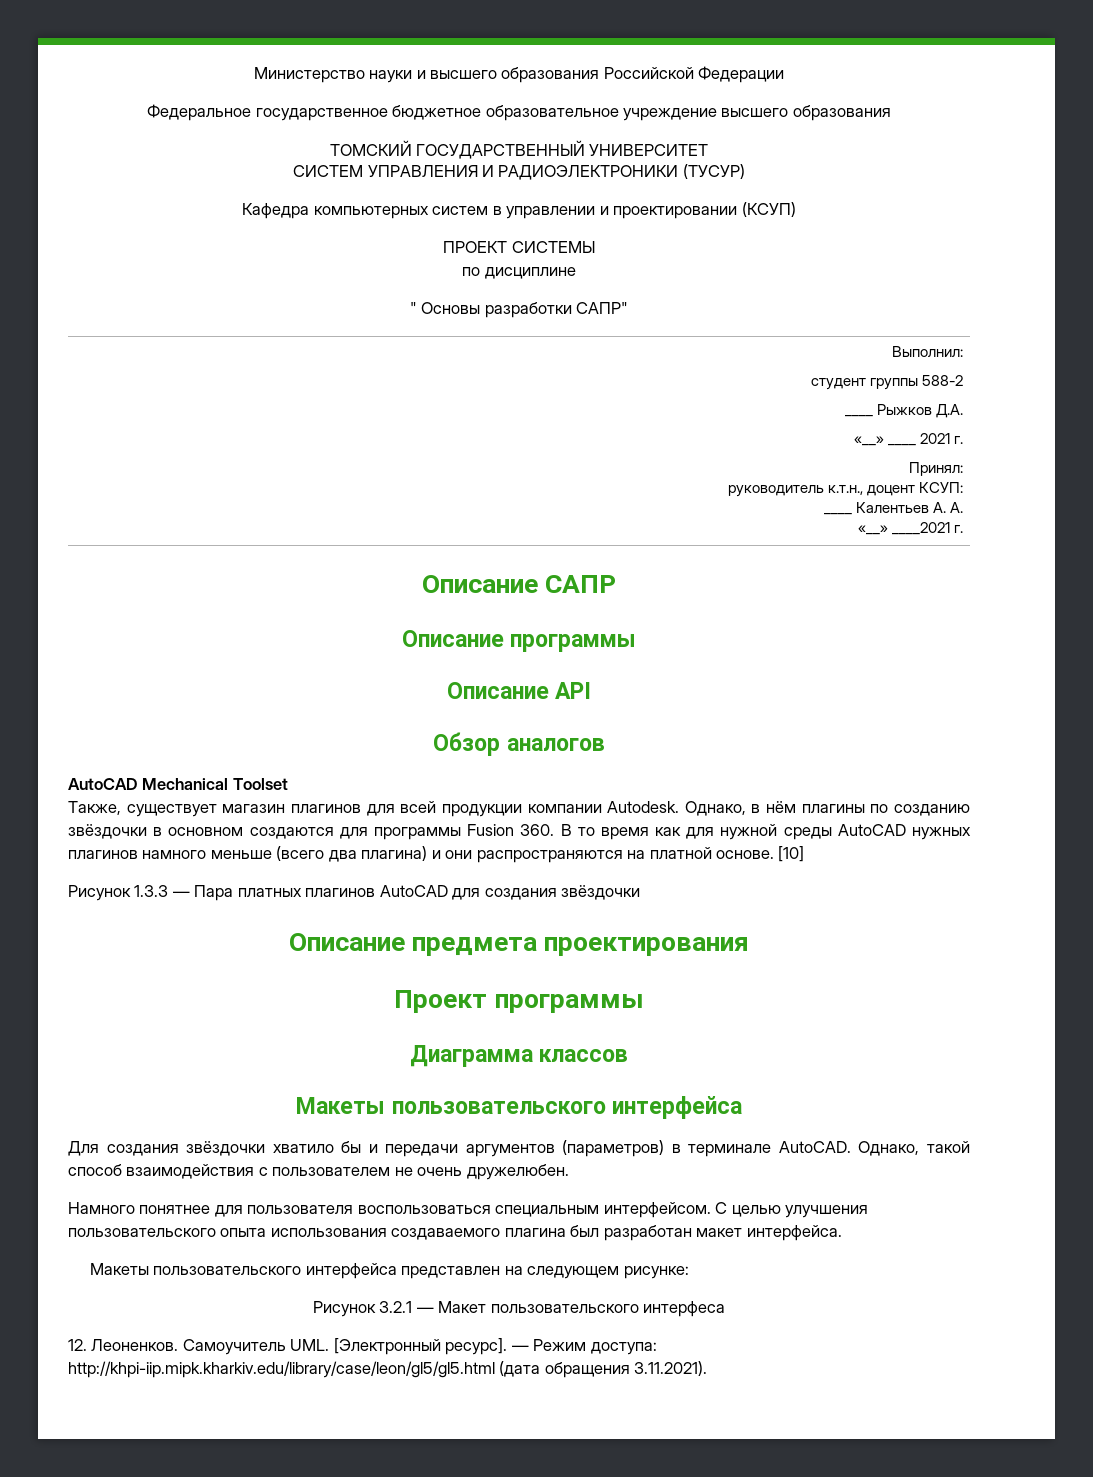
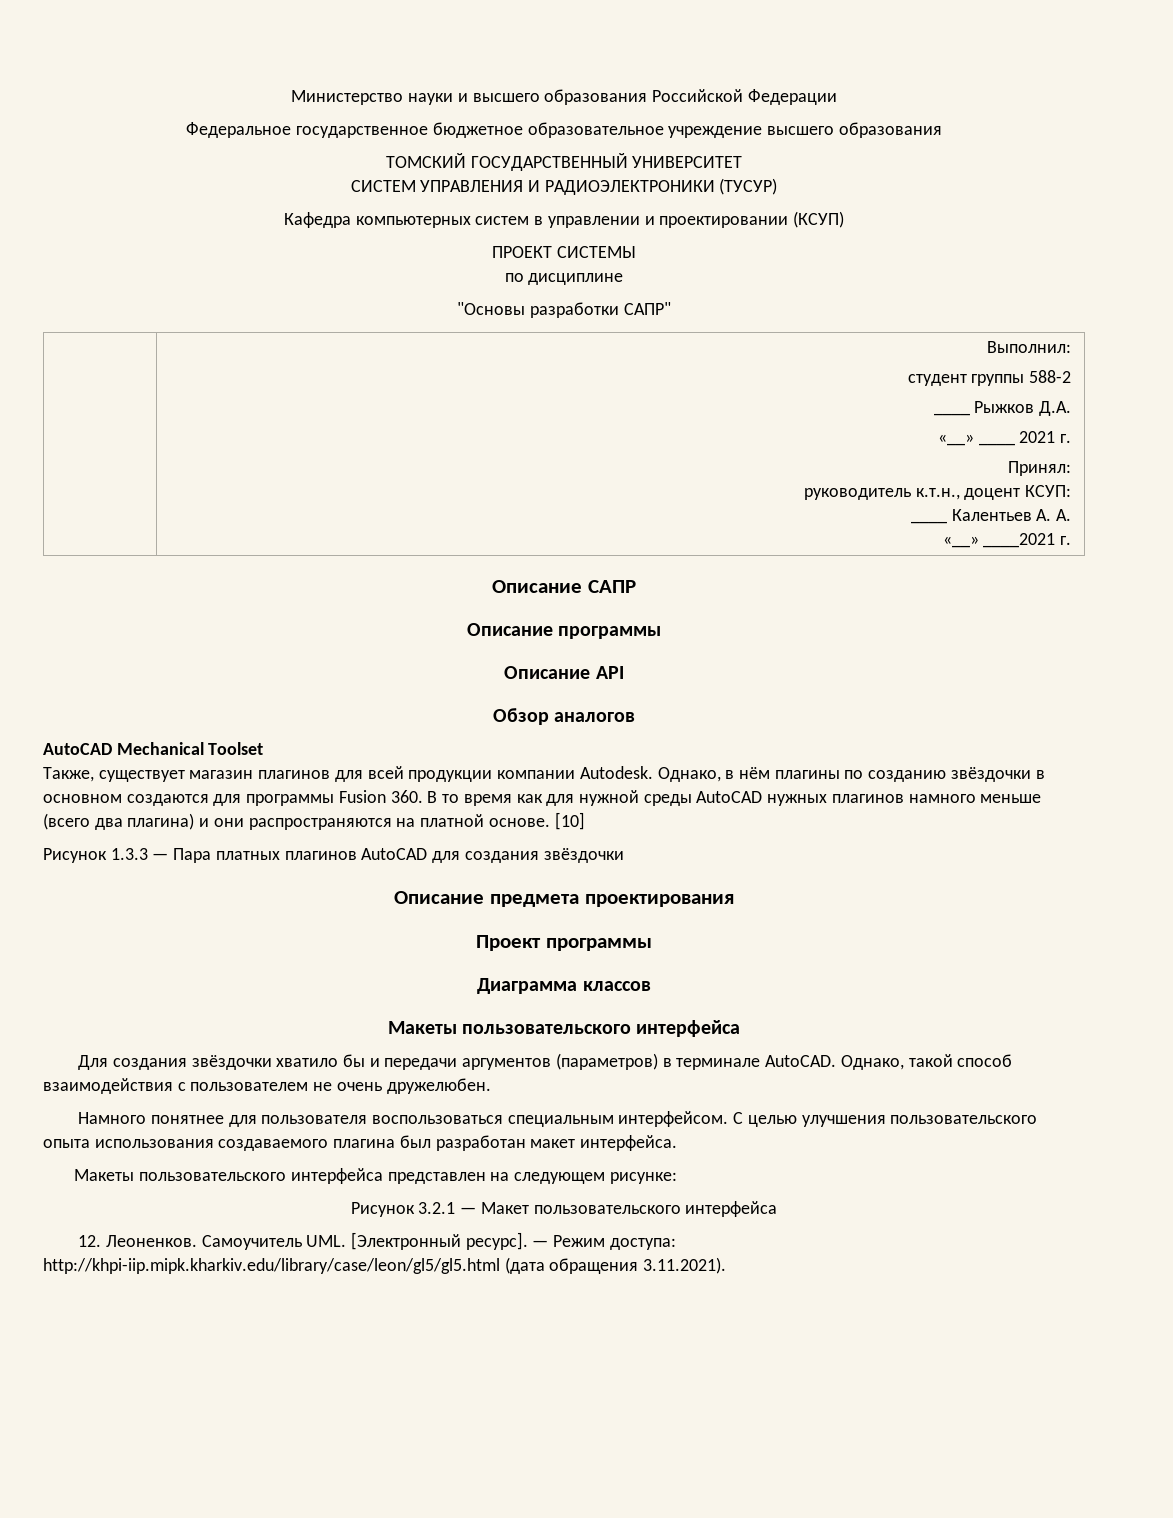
[409,302,481,314] " Основы -> [457,302,526,315] "Основы
[643,1301,726,1317] интерфеса -> [685,1201,778,1217] интерфейса

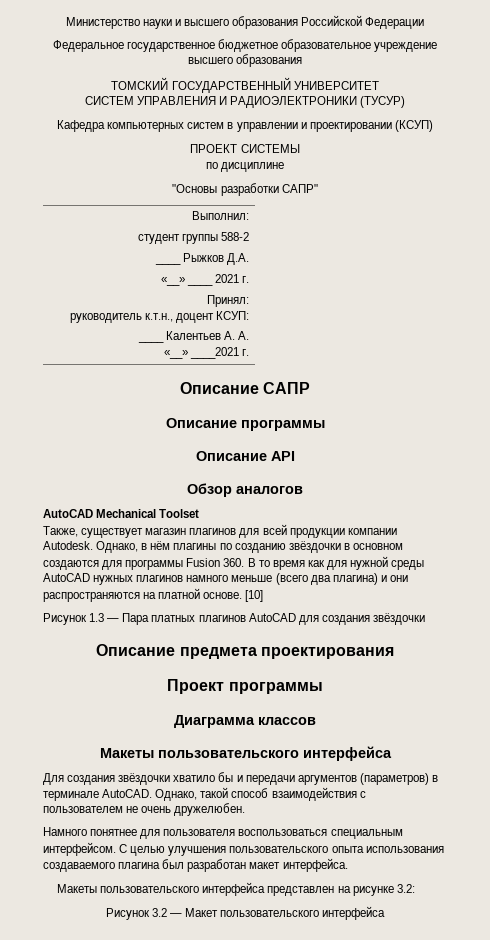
[110,848,148,860] 1.3.3 -> [89,613,105,622] 1.3
[514,1172,677,1184] [350,1202,456,1217] следующем рисунке: // Рисунок 3.2.1 -> [352,884,415,896] [105,908,167,920] рисунке 3.2: // Рисунок 3.2
[78,1232,676,1250] [43,1257,727,1274] // 12. Леоненков. Самоучитель UML. [Электронный ресурс]. — Режим доступа: http://khpi-iip.mipk.kharkiv.edu/library/case/leon/gl5/gl5.html (дата обращения 3.11.2021). -> (386, 913) none

